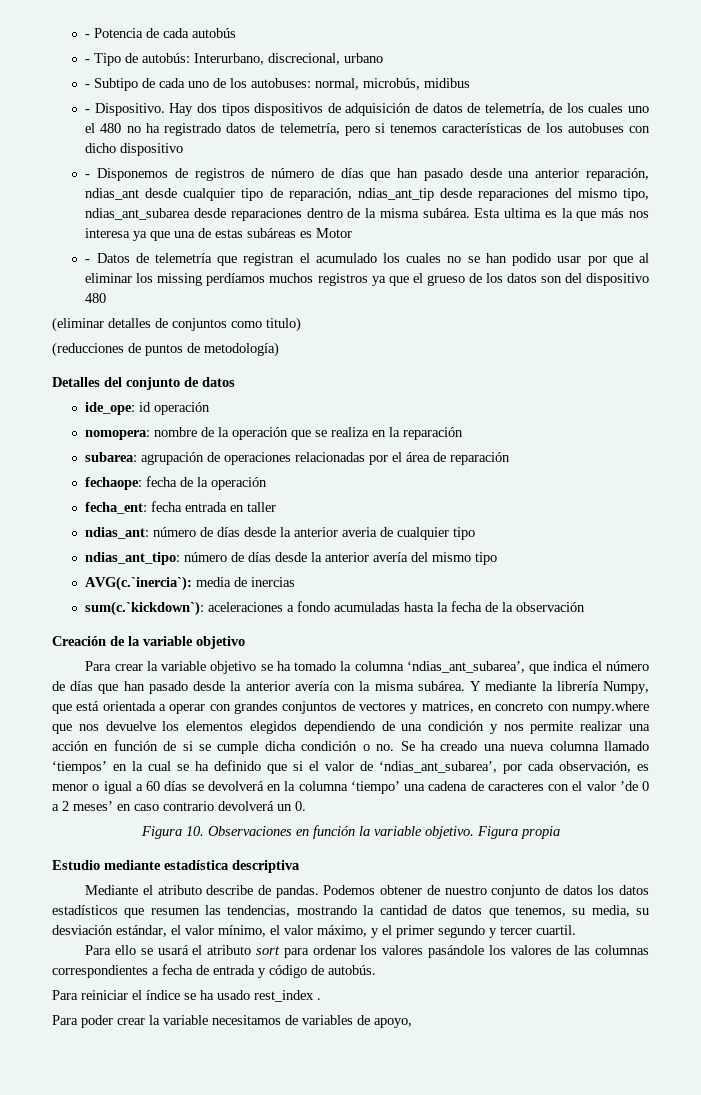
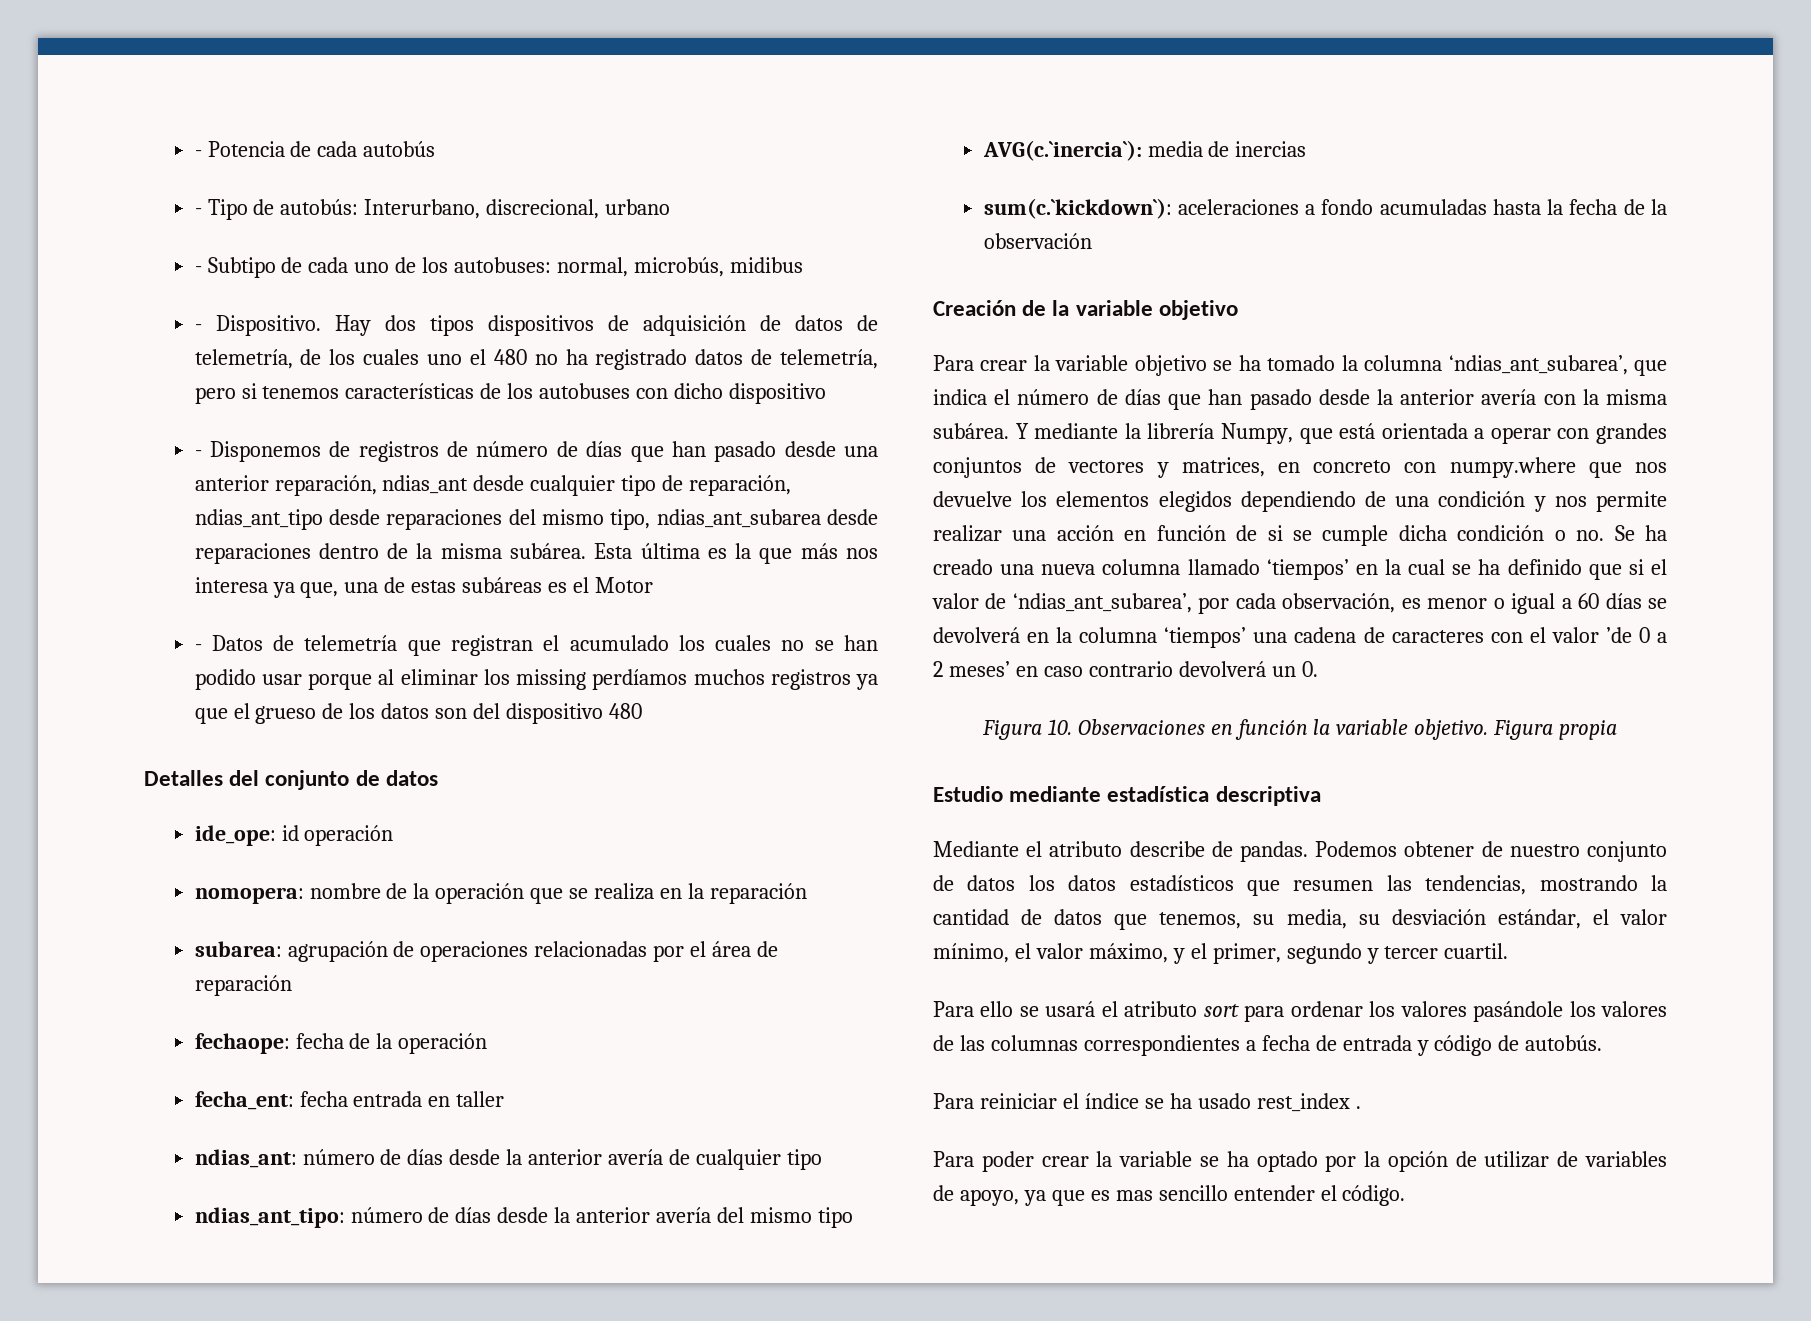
[357,188,434,201] ndias_ant_tip -> [194,509,323,530] ndias_ant_tipo
[504,208,542,218] ultima -> [640,543,700,559] última
[150,231,171,241] que -> [300,582,339,598] que,
(313, 234) none -> [573,577,590,593] el
[587,256,633,266] por que -> [308,673,373,690] porque
[52,317,301,332] [52,342,279,357] // (eliminar detalles de conjuntos como titulo) // (reducciones de puntos de metodología) -> (643, 711) none
[342,527,378,537] averia -> [608,1149,664,1165] avería
[350,781,400,794] ‘tiempo’ -> [1164,627,1247,648] ‘tiempos’
[396,925,434,938] primer -> [1212,943,1281,964] primer,
[212,1015,412,1028] necesitamos de variables de apoyo, -> [1199,1151,1667,1172] [933,1185,1406,1206] se ha optado por la opción de utilizar de variables de apoyo, ya que es mas sencillo entender el código.

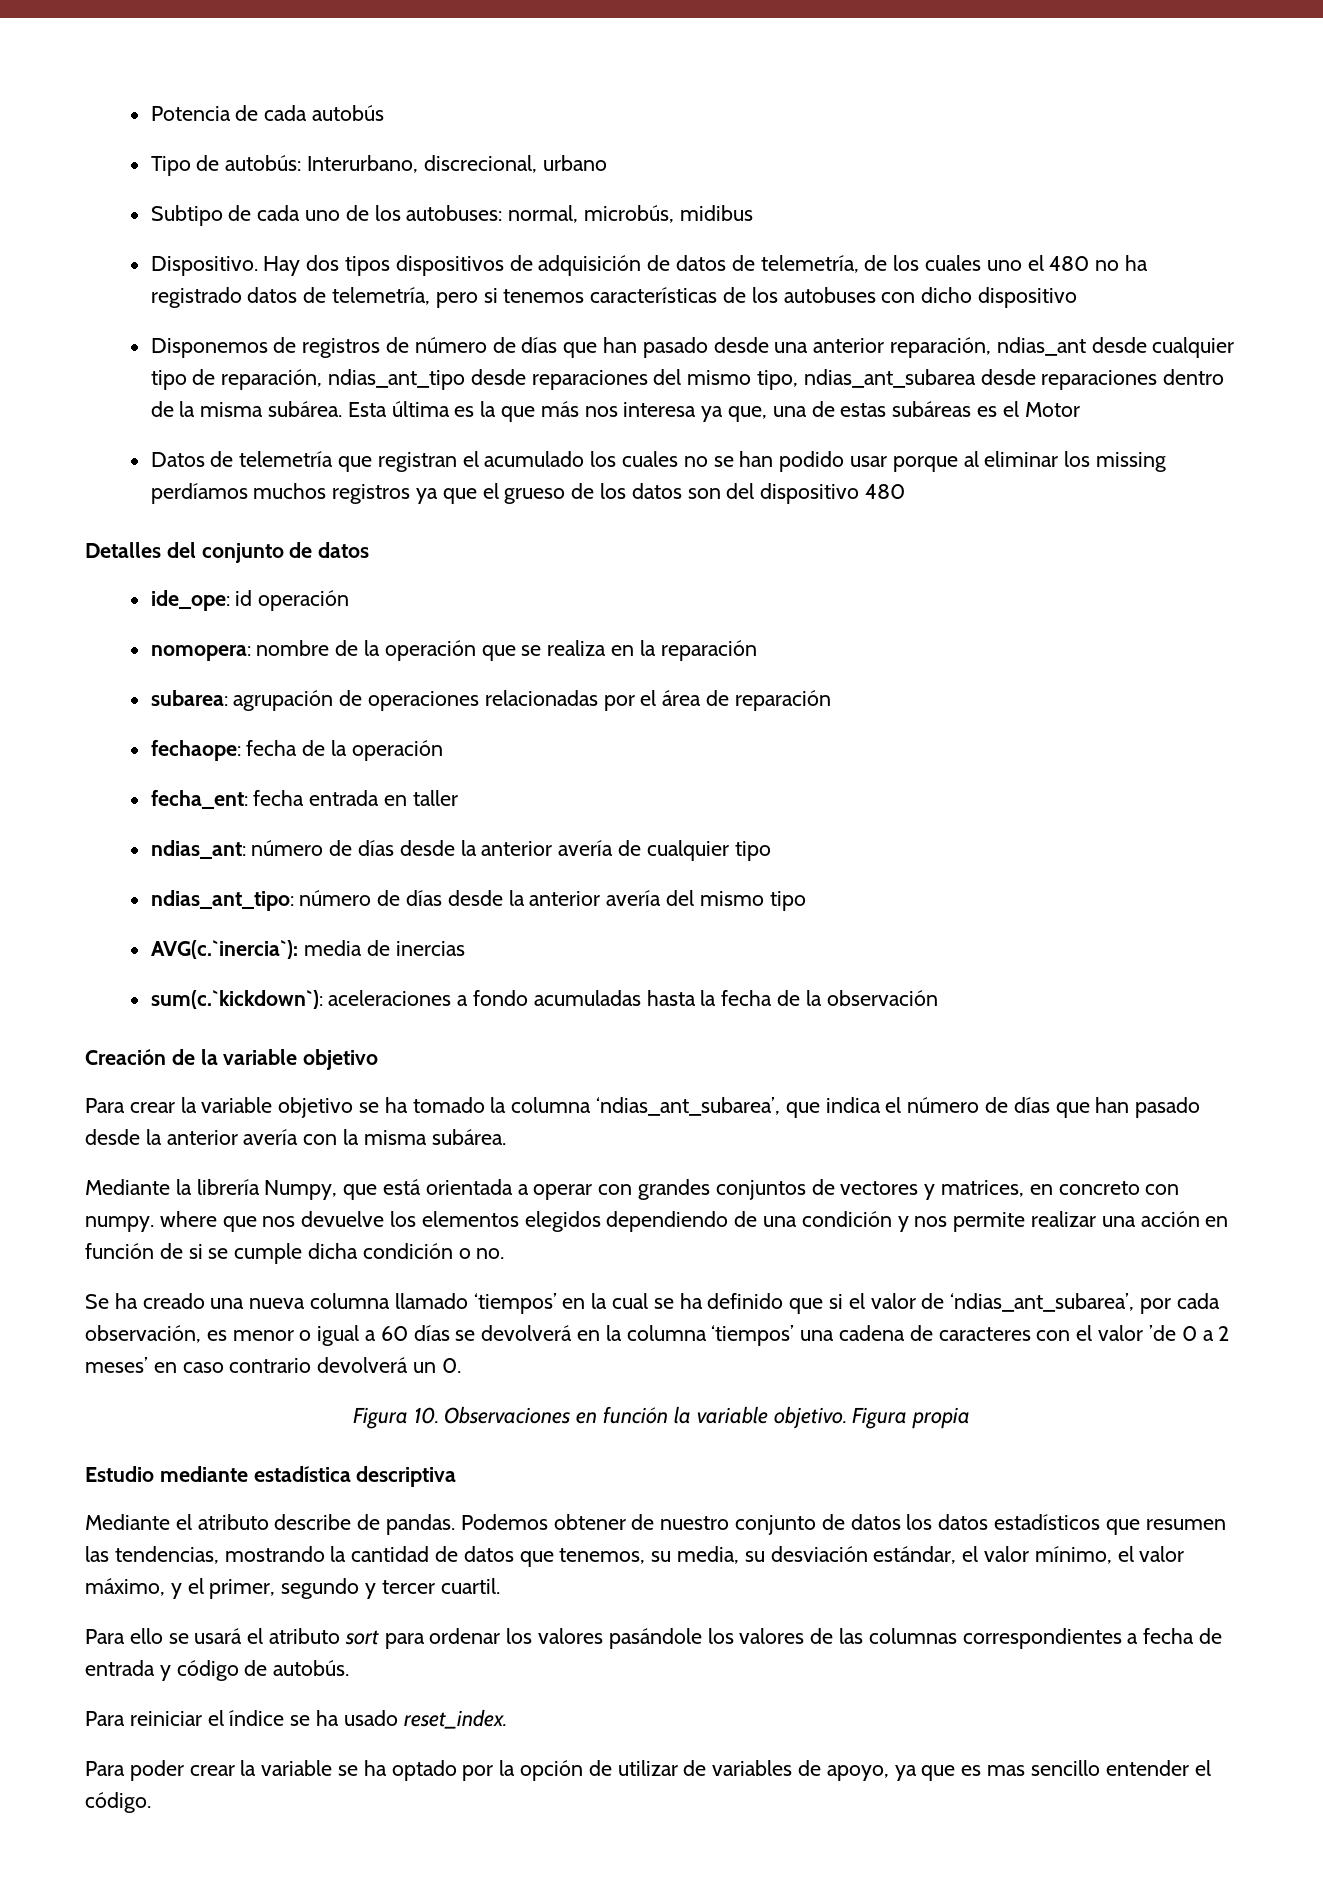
[194,150,202,157] - -> (150, 113) none
[194,208,202,215] - -> (384, 113) none
[194,266,202,273] - -> (607, 163) none
[194,324,202,331] - -> (753, 213) none
[194,450,202,457] - -> (1077, 297) none
[194,644,202,651] - -> (1080, 409) none
[1015,423,1119,439] Y mediante -> [85,1179,170,1195] // Mediante
[1449,457,1576,478] numpy.where -> [85,1211,217,1232] numpy. where
(1605, 535) none -> (505, 1253) //
[1256,1093,1361,1112] rest_index . -> [403,1709,507,1729] reset_index.

